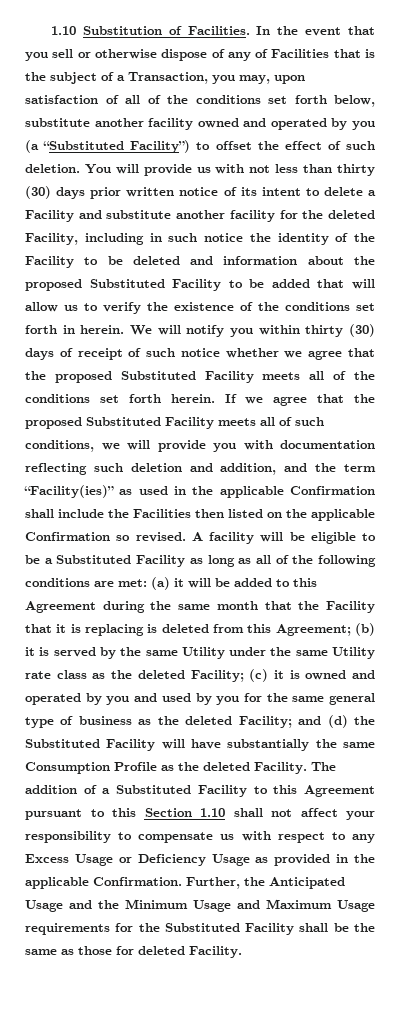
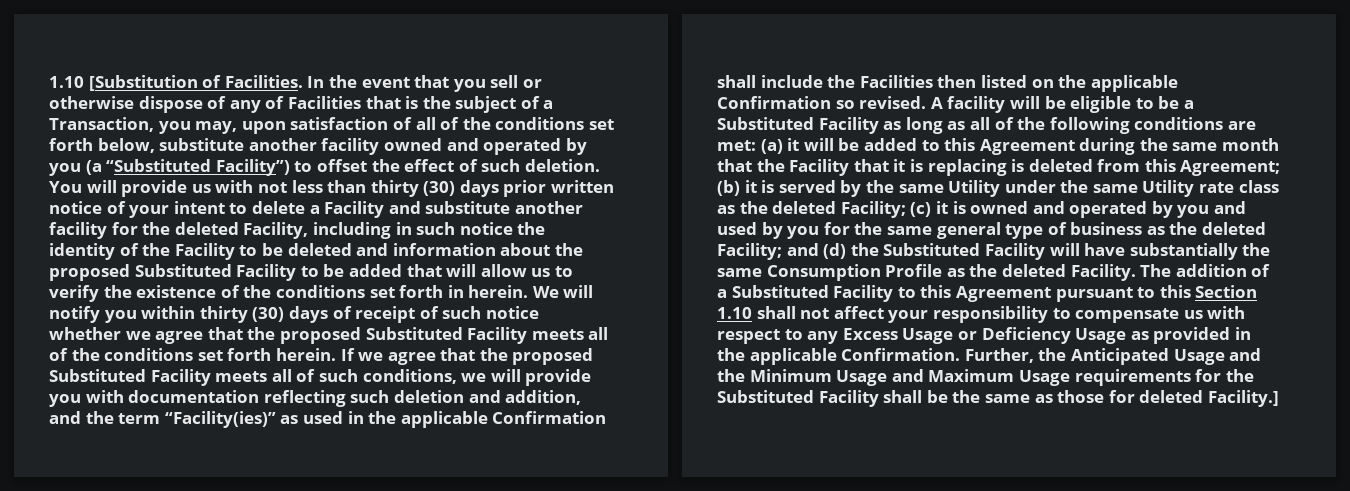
[51,26,162,35] 1.10 Substitution -> [49,75,198,91] 1.10 [Substitution
[240,187,257,196] its -> [129,205,170,218] your
[189,946,242,958] Facility. -> [1207,390,1279,407] Facility.]

